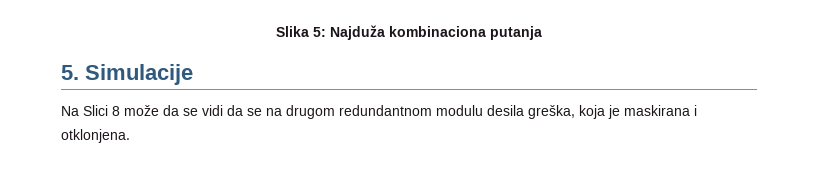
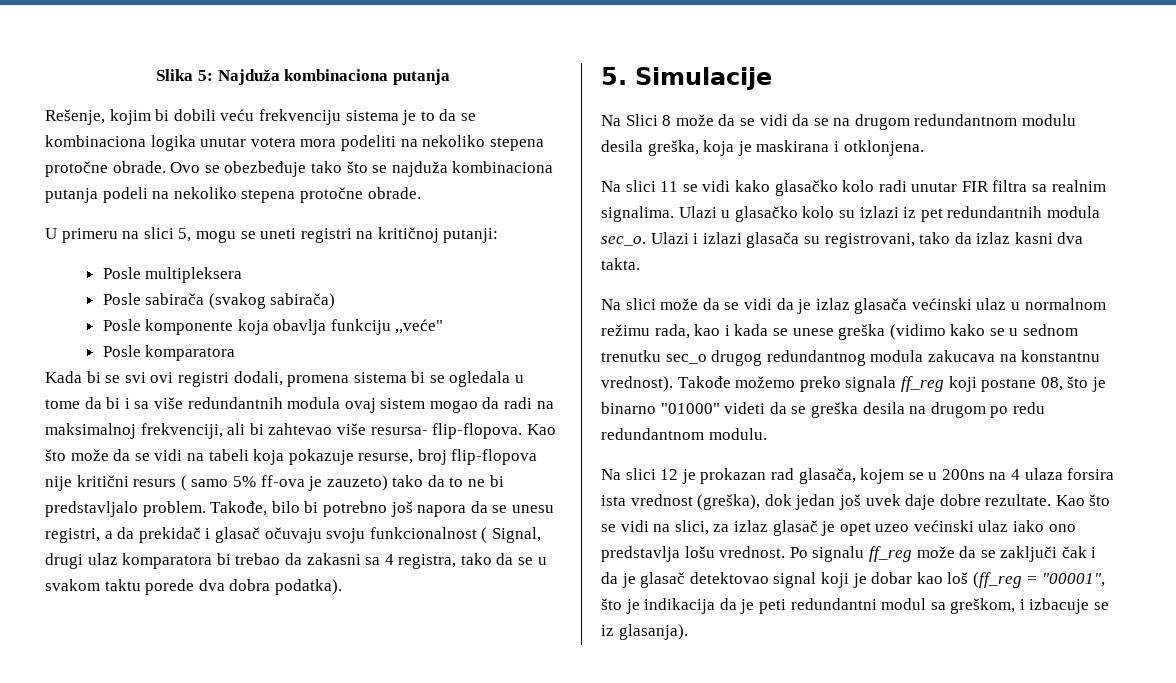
(542, 33) none -> [45,109,476,125] [45,135,544,151] [45,161,554,177] [45,187,421,203] [45,227,499,243] [102,267,243,283] [102,293,336,309] [102,319,444,335] [102,345,236,361] [45,371,525,387] [45,397,554,413] [45,423,556,439] [45,449,538,465] [45,475,504,491] [45,501,554,517] [45,527,541,543] [45,553,547,569] [45,579,342,595] // Rešenje, kojim bi dobili veću frekvenciju sistema je to da se kombinaciona logika unutar votera mora podeliti na nekoliko stepena protočne obrade. Ovo se obezbeđuje tako što se najduža kombinaciona putanja podeli na nekoliko stepena protočne obrade. // U primeru na slici 5, mogu se uneti registri na kritičnoj putanji: // Posle multipleksera // Posle sabirača (svakog sabirača) // Posle komponente koja obavlja funkciju ,,veće" // Posle komparatora // Kada bi se svi ovi registri dodali, promena sistema bi se ogledala u tome da bi i sa više redundantnih modula ovaj sistem mogao da radi na maksimalnoj frekvenciji, ali bi zahtevao više resursa- flip-flopova. Kao što može da se vidi na tabeli koja pokazuje resurse, broj flip-flopova nije kritični resurs ( samo 5% ff-ova je zauzeto) tako da to ne bi predstavljalo problem. Takođe, bilo bi potrebno još napora da se unesu registri, a da prekidač i glasač očuvaju svoju funkcionalnost ( Signal, drugi ulaz komparatora bi trebao da zakasni sa 4 registra, tako da se u svakom taktu porede dva dobra podatka).
(130, 136) none -> [601,180,1106,196] [601,206,1100,222] [601,232,1084,248] [601,258,640,270] [601,298,1106,314] [601,324,1079,340] [601,350,1101,366] [601,376,1106,392] [601,402,1045,418] [601,428,767,440] [601,468,1115,484] [601,494,1111,510] [601,520,1076,536] [601,546,1097,562] [601,572,1106,588] [601,598,1110,614] [601,624,688,640] // Na slici 11 se vidi kako glasačko kolo radi unutar FIR filtra sa realnim signalima. Ulazi u glasačko kolo su izlazi iz pet redundantnih modula sec_o. Ulazi i izlazi glasača su registrovani, tako da izlaz kasni dva takta. // Na slici može da se vidi da je izlaz glasača većinski ulaz u normalnom režimu rada, kao i kada se unese greška (vidimo kako se u sednom trenutku sec_o drugog redundantnog modula zakucava na konstantnu vrednost). Takođe možemo preko signala ff_reg koji postane 08, što je binarno "01000" videti da se greška desila na drugom po redu redundantnom modulu. // Na slici 12 je prokazan rad glasača, kojem se u 200ns na 4 ulaza forsira ista vrednost (greška), dok jedan još uvek daje dobre rezultate. Kao što se vidi na slici, za izlaz glasač je opet uzeo većinski ulaz iako ono predstavlja lošu vrednost. Po signalu ff_reg može da se zaključi čak i da je glasač detektovao signal koji je dobar kao loš (ff_reg = "00001", što je indikacija da je peti redundantni modul sa greškom, i izbacuje se iz glasanja).

